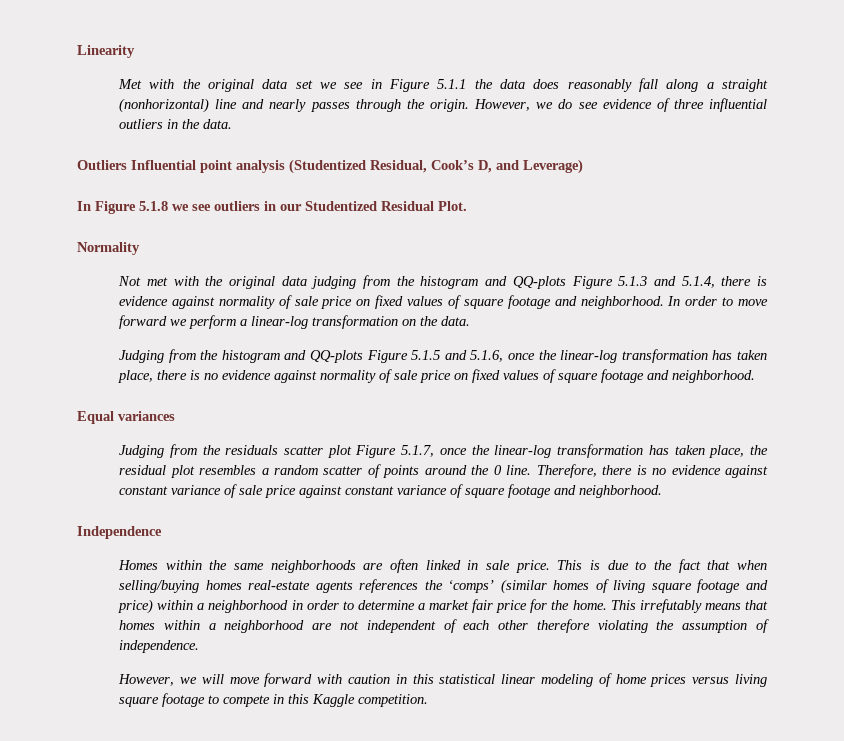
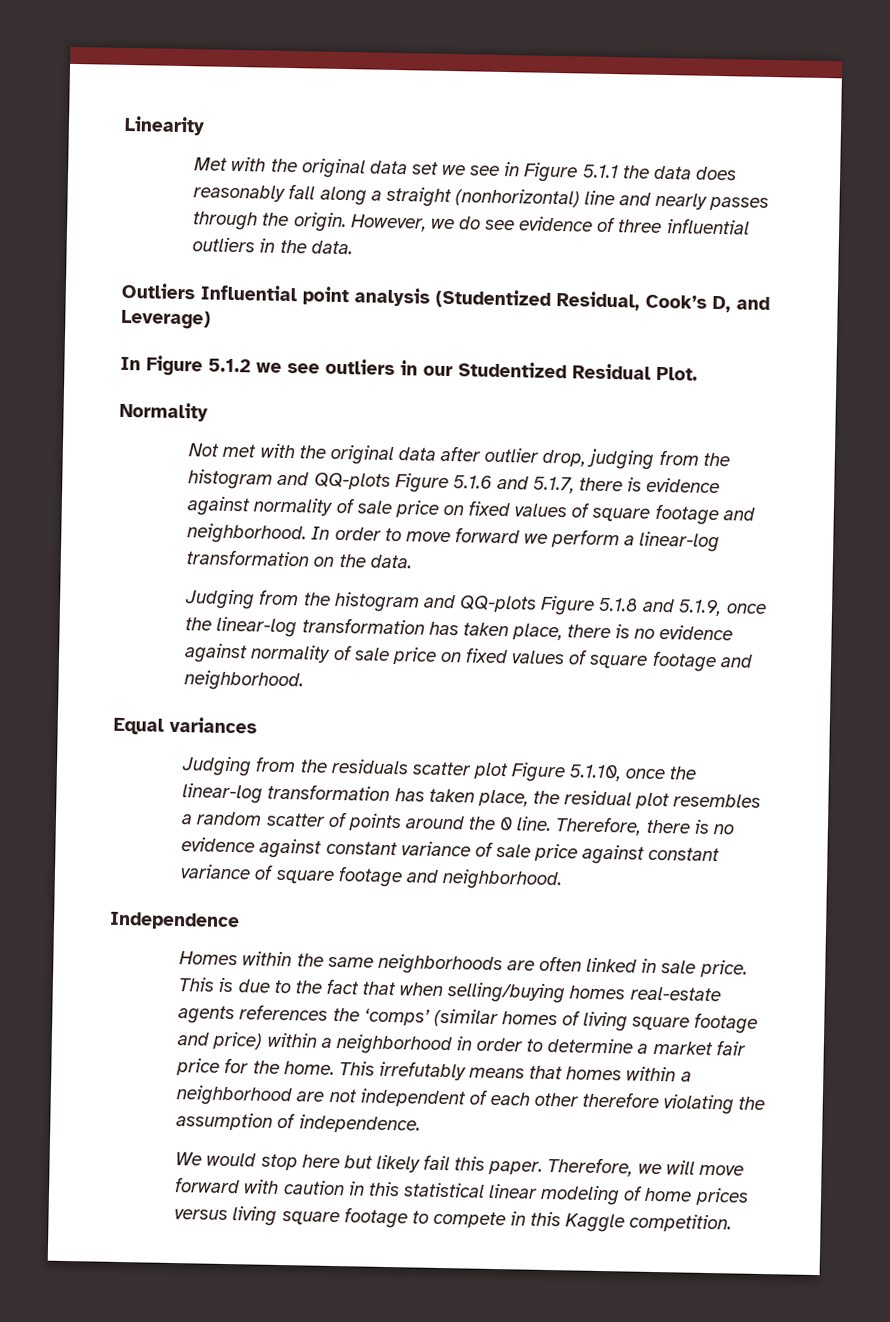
[139,201,168,211] 5.1.8 -> [208,358,251,373] 5.1.2
(307, 281) none -> [440,445,587,467] after outlier drop,
[618,276,715,288] 5.1.3 and 5.1.4, -> [452,475,576,494] 5.1.6 and 5.1.7,
[411,350,504,362] 5.1.5 and 5.1.6, -> [598,597,723,617] 5.1.8 and 5.1.9,
[401,445,435,457] 5.1.7, -> [569,764,623,782] 5.1.10,
[118,674,175,686] However, -> [175,1152,634,1177] We would stop here but likely fail this paper. Therefore,

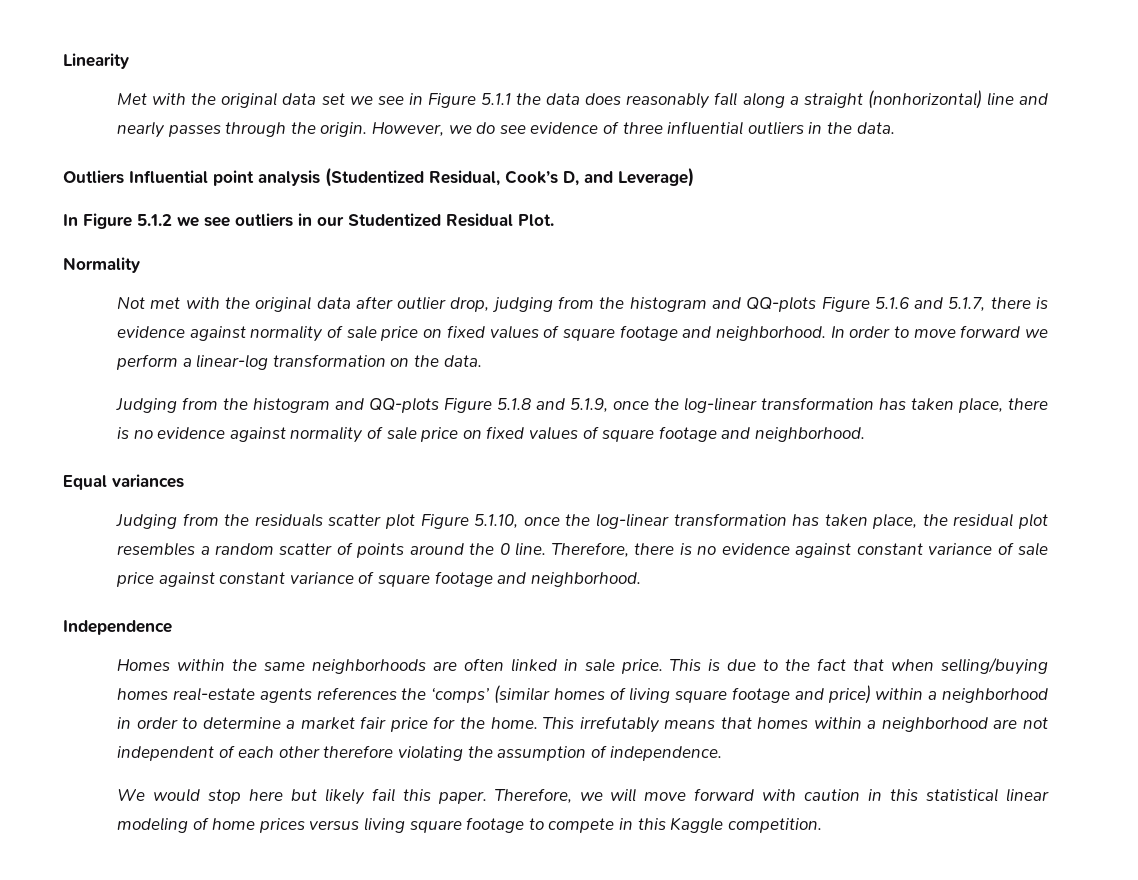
[216,616,298,638] linear-log -> [684,397,758,413] log-linear
[182,783,264,804] linear-log -> [595,513,669,529] log-linear

